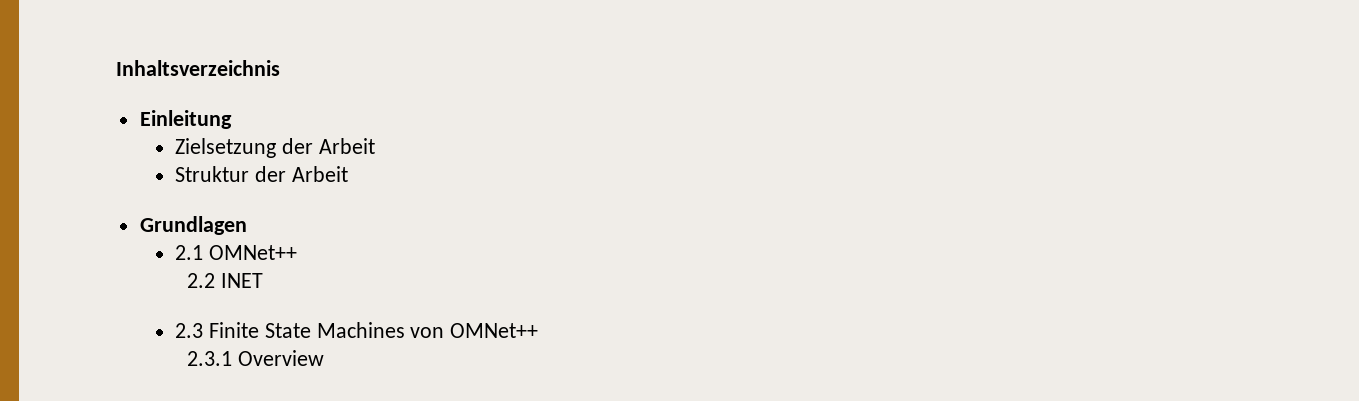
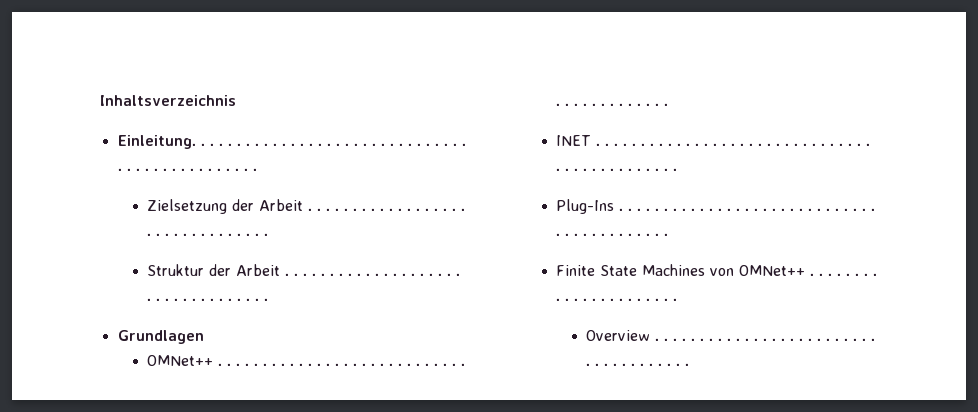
[139,110,232,129] [175,138,375,158] [175,166,348,182] Einleitung // Zielsetzung der Arbeit // Struktur der Arbeit -> [117,135,466,149] [117,168,257,171] [147,199,466,214] [147,233,269,236] [147,264,461,276] [147,298,269,301] Einleitung. . . . . . . . . . . . . . . . . . . . . . . . . . . . . . . . . . . . . . . . . . . . . . . // Zielsetzung der Arbeit . . . . . . . . . . . . . . . . . . . . . . . . . . . . . . . . // Struktur der Arbeit . . . . . . . . . . . . . . . . . . . . . . . . . . . . . . . . . .
[175,245,298,260] [187,273,263,288] [175,323,204,338] 2.1 OMNet++ // 2.2 INET // 2.3 -> [147,355,466,366] [556,103,669,106] [556,135,871,146] [556,168,678,171] [556,199,876,214] [556,233,669,236] OMNet++ . . . . . . . . . . . . . . . . . . . . . . . . . . . . . . . . . . . . . . . . . // INET . . . . . . . . . . . . . . . . . . . . . . . . . . . . . . . . . . . . . . . . . . . . . // Plug-Ins . . . . . . . . . . . . . . . . . . . . . . . . . . . . . . . . . . . . . . . . . . //
[187,350,324,366] // 2.3.1 Overview -> [810,273,878,276] [556,298,678,301] [586,330,876,341] [586,363,690,366] . . . . . . . . . . . . . . . . . . . . . . // Overview . . . . . . . . . . . . . . . . . . . . . . . . . . . . . . . . . . . . .

